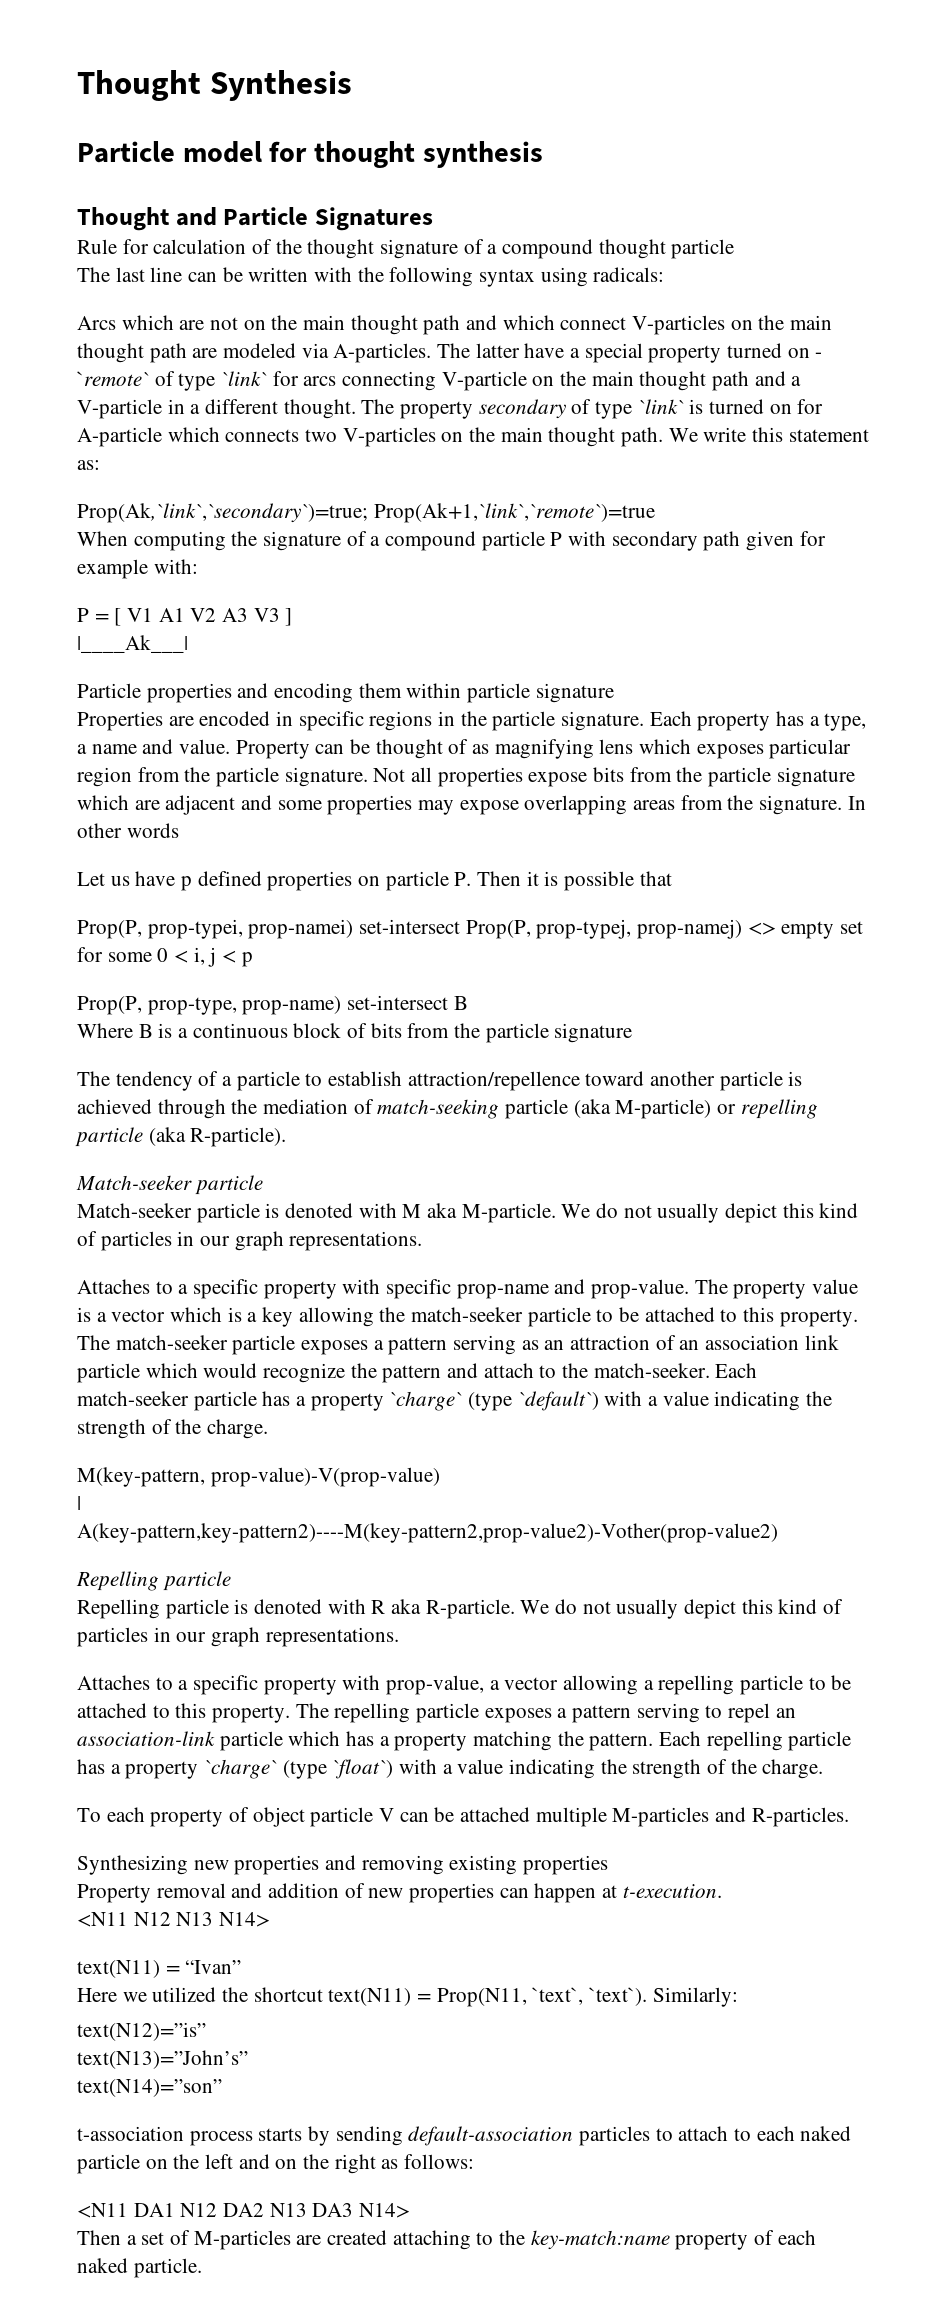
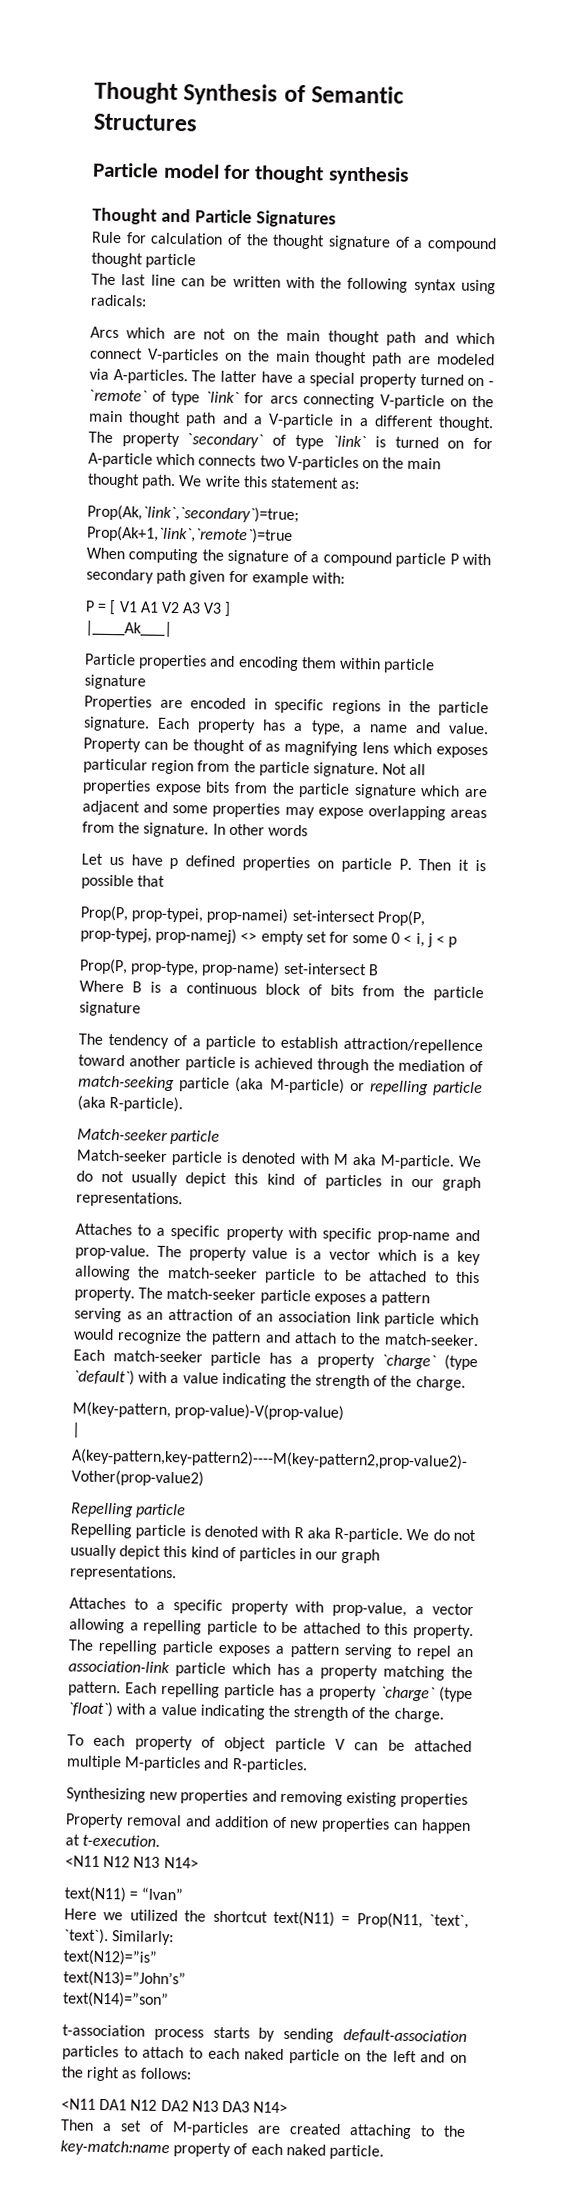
(352, 85) none -> [283,84,405,104] [93,113,198,132] of Semantic Structures
[478,399,566,419] secondary -> [187,433,264,449] `secondary`

